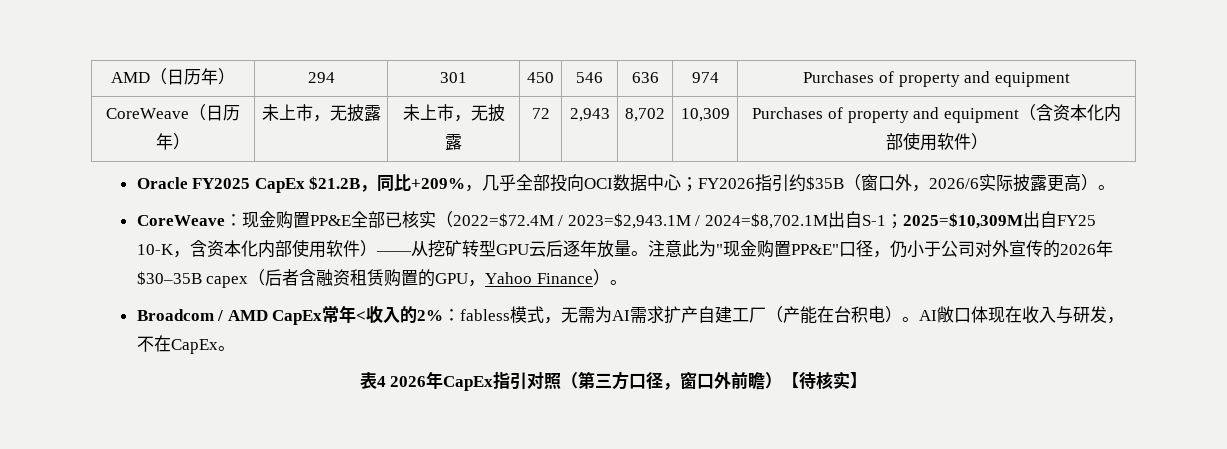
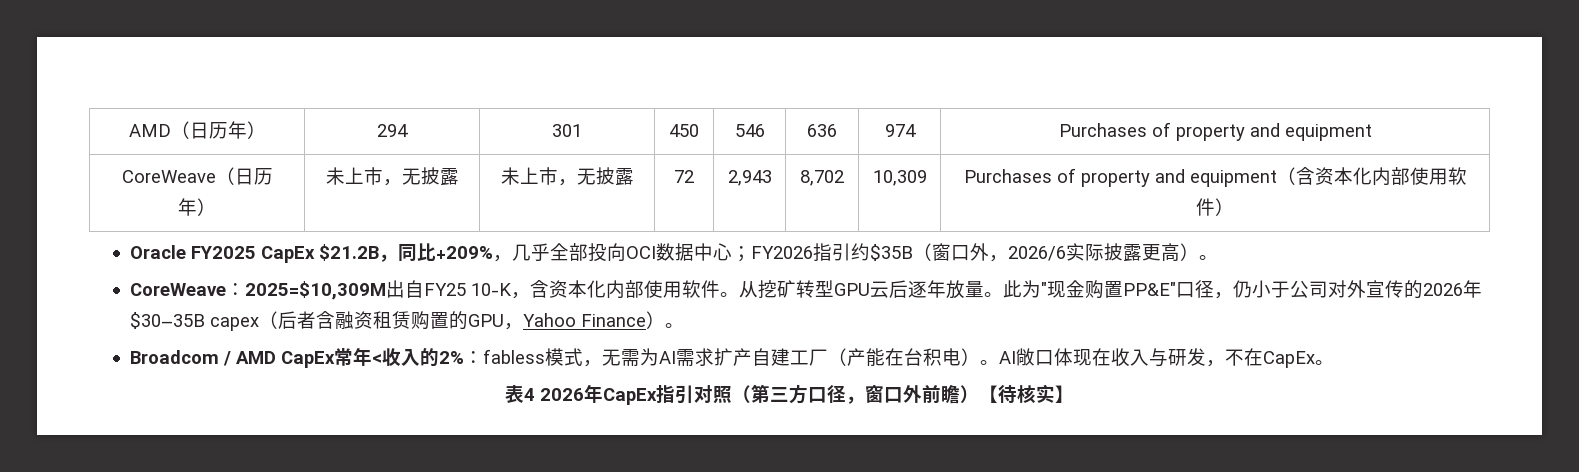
[241,211,903,229] 现金购置PP&E全部已核实（2022=$72.4M / 2023=$2,943.1M / 2024=$8,702.1M出自S-1； -> (245, 289) none
[359,240,412,257] ）—— -> [719,292,739,297] 。
[647,240,682,257] 注意 -> (1003, 294) none

